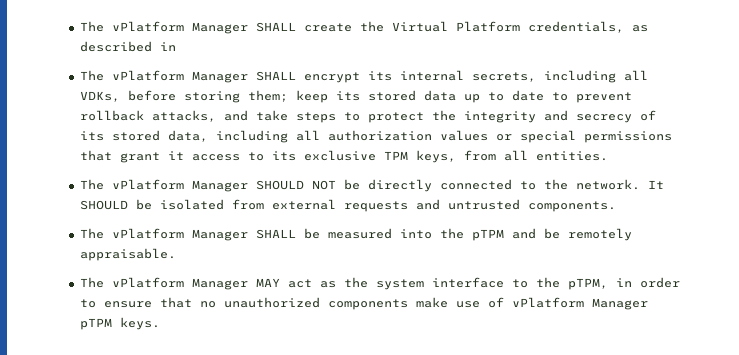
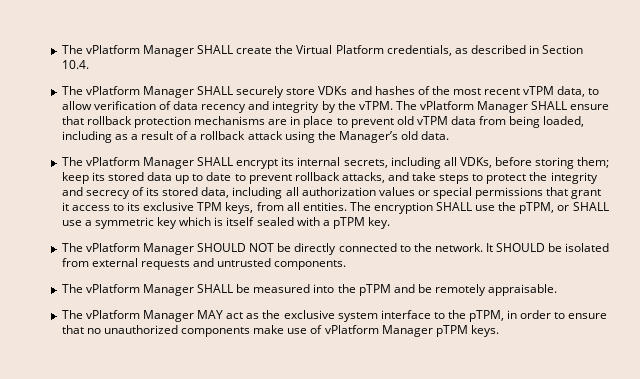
(176, 46) none -> [542,45,584,54] [61,60,89,69] [61,86,600,98] [61,101,610,113] [61,116,585,128] [61,131,450,143] Section 10.4. // The vPlatform Manager SHALL securely store VDKs and hashes of the most recent vTPM data, to allow verification of data recency and integrity by the vTPM. The vPlatform Manager SHALL ensure that rollback protection mechanisms are in place to prevent old vTPM data from being loaded, including as a result of a rollback attack using the Manager’s old data.
(608, 156) none -> [349,202,609,214] [61,217,390,229] The encryption SHALL use the pTPM, or SHALL use a symmetric key which is itself sealed with a pTPM key.
(368, 282) none -> [283,310,335,319] exclusive

